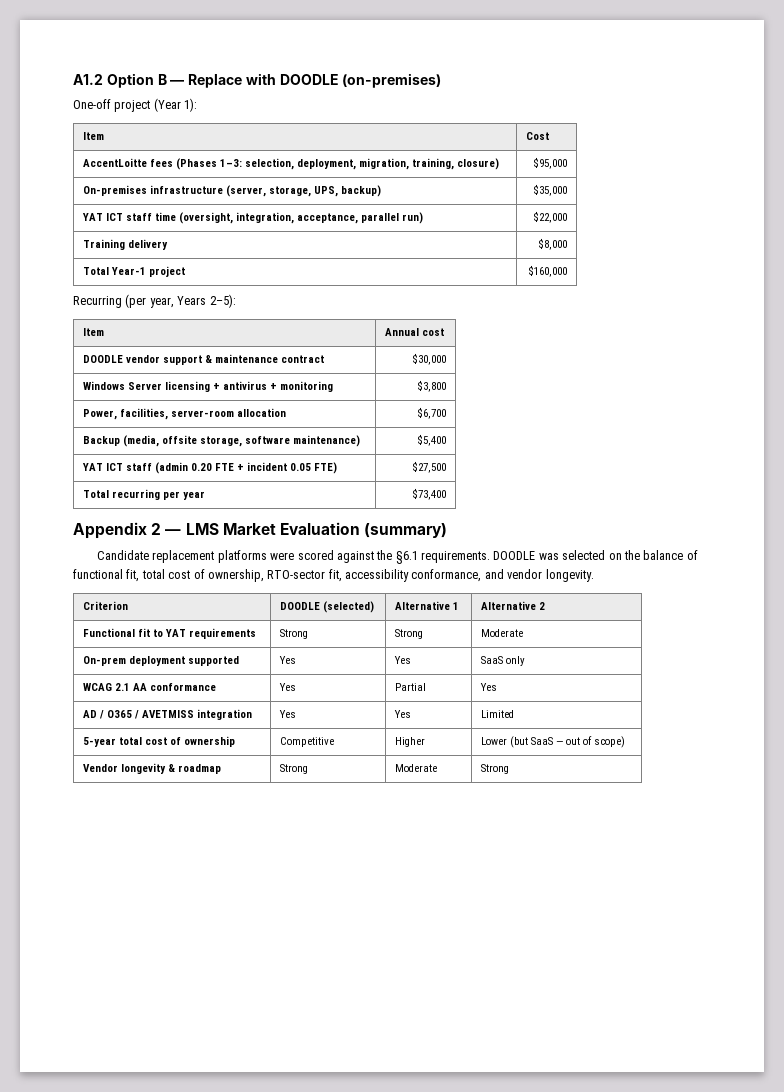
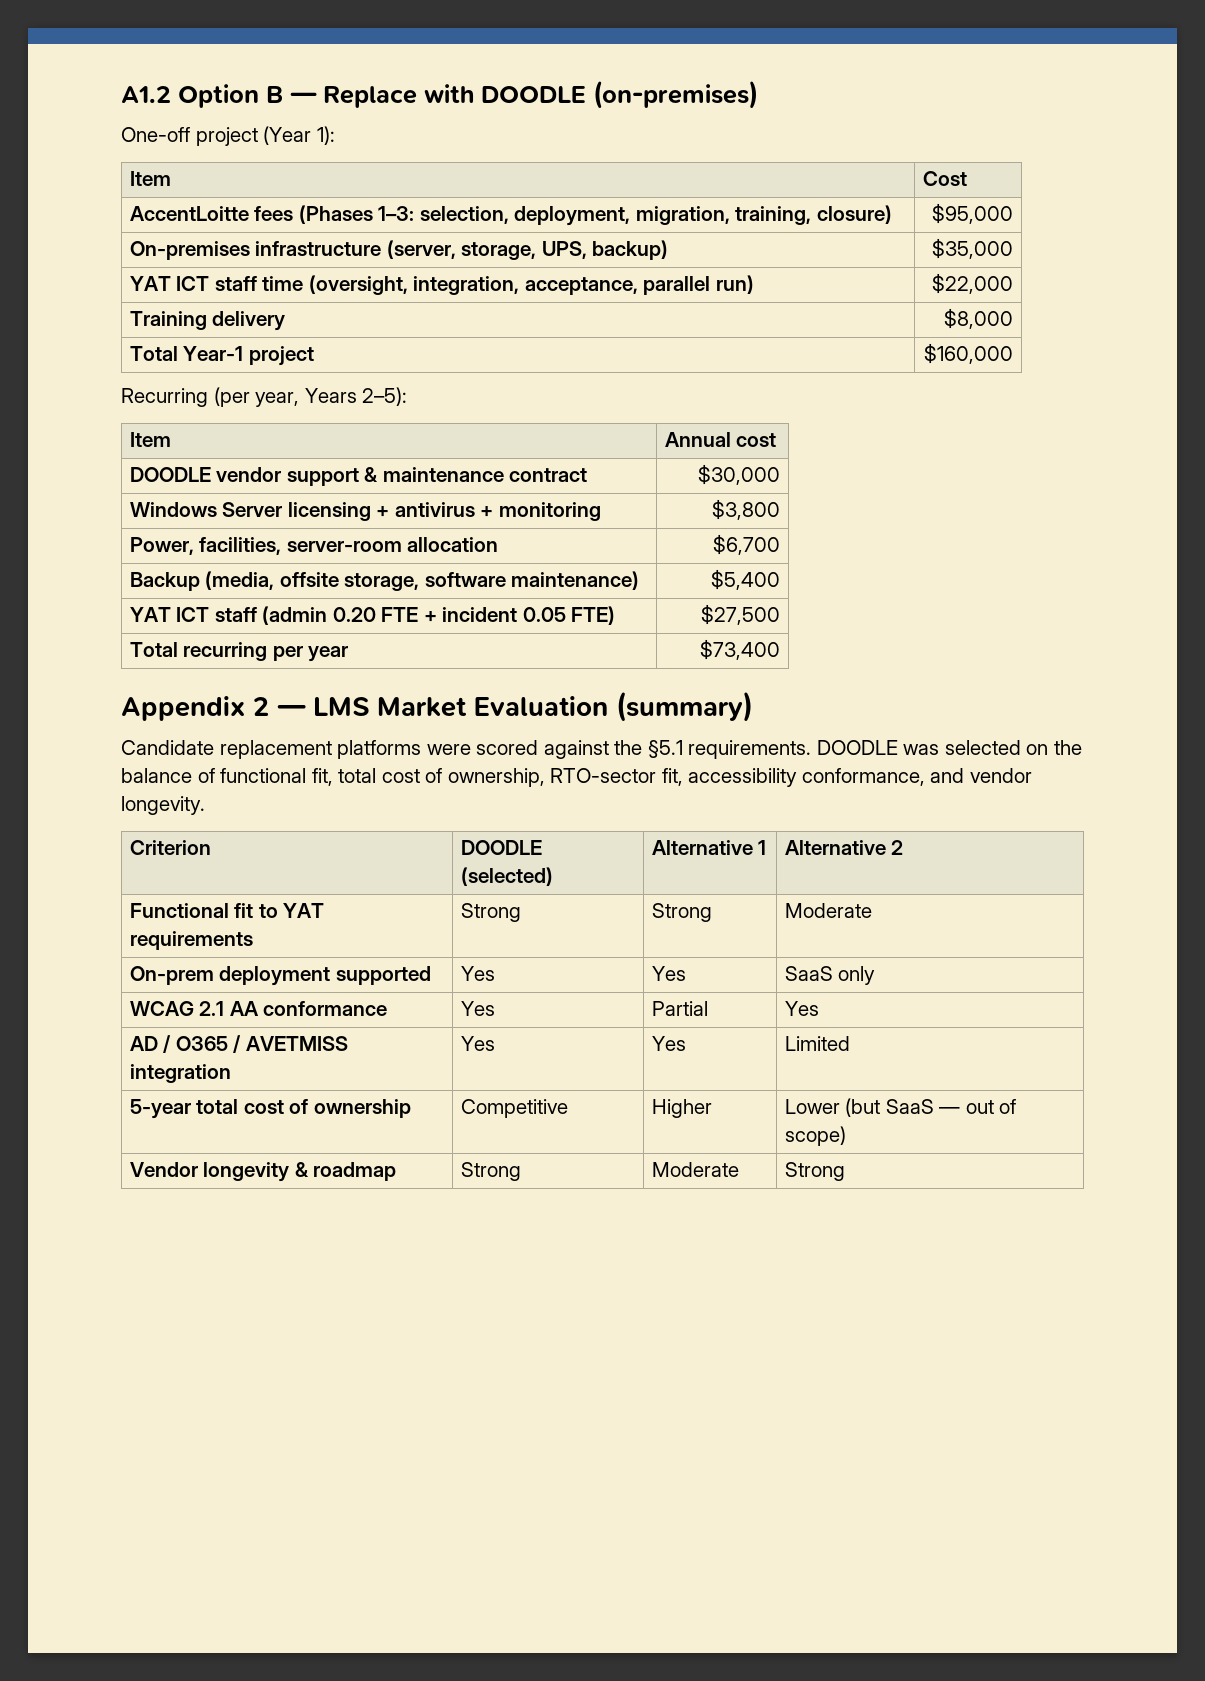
[395,551,418,564] §6.1 -> [647,740,683,758] §5.1

